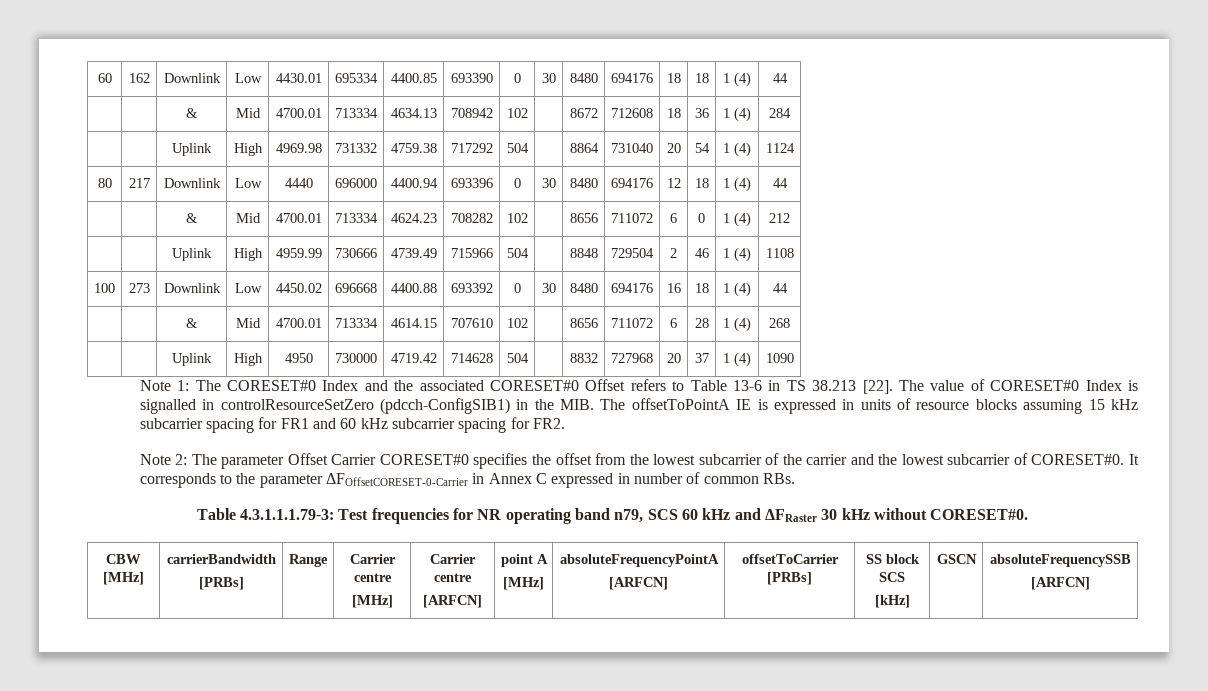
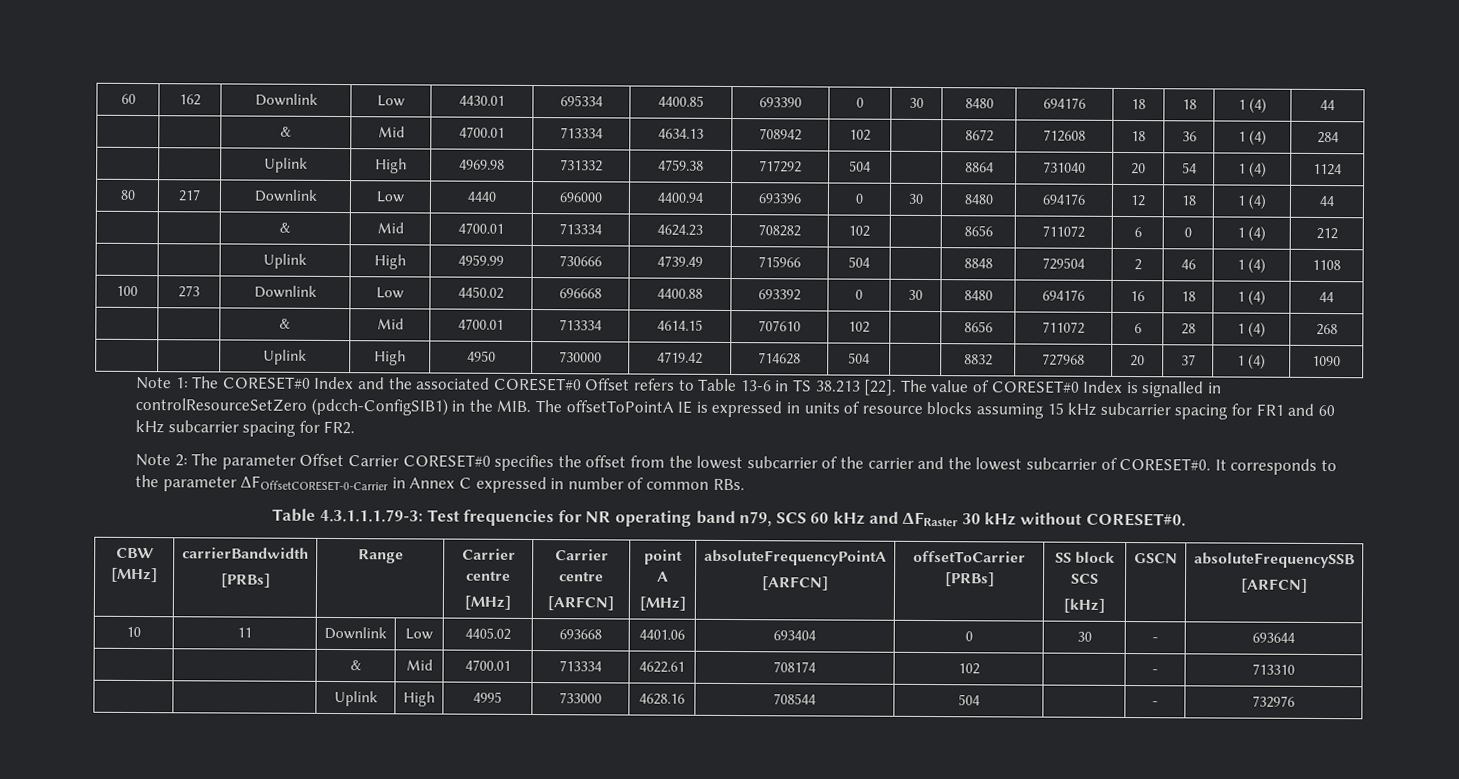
(1090, 583) none -> [126,626,141,638] [237,627,252,638] [324,626,387,640] [405,628,433,640] [464,627,511,640] [559,629,602,640] [639,629,685,640] [773,630,816,641] [964,631,973,642] [1076,631,1092,642] [1152,637,1158,643] [1252,632,1295,643] [349,660,362,671] [405,659,433,671] [464,659,511,671] [559,660,602,672] [639,661,685,673] [773,661,816,673] [957,663,980,675] [1152,669,1158,675] [1252,663,1295,675] [333,690,378,707] [402,691,436,707] [473,691,502,703] [559,692,602,704] [639,693,685,705] [773,693,816,705] [957,694,980,706] [1152,701,1158,707] [1252,695,1295,708] // 10 | 11 | Downlink | Low | 4405.02 | 693668 | 4401.06 | 693404 | 0 | 30 | - | 693644 // | | & | Mid | 4700.01 | 713334 | 4622.61 | 708174 | 102 | | - | 713310 // | | Uplink | High | 4995 | 733000 | 4628.16 | 708544 | 504 | | - | 732976

